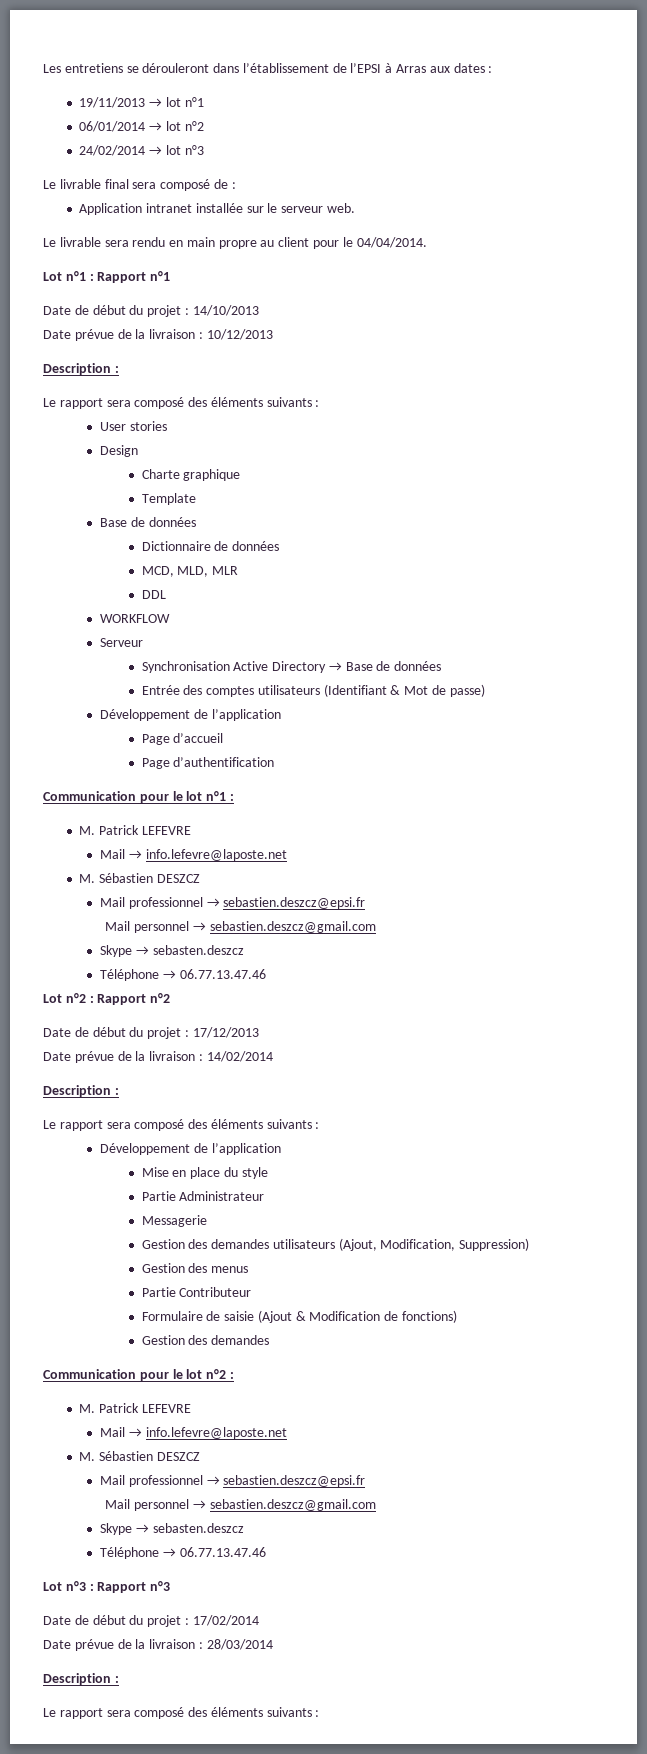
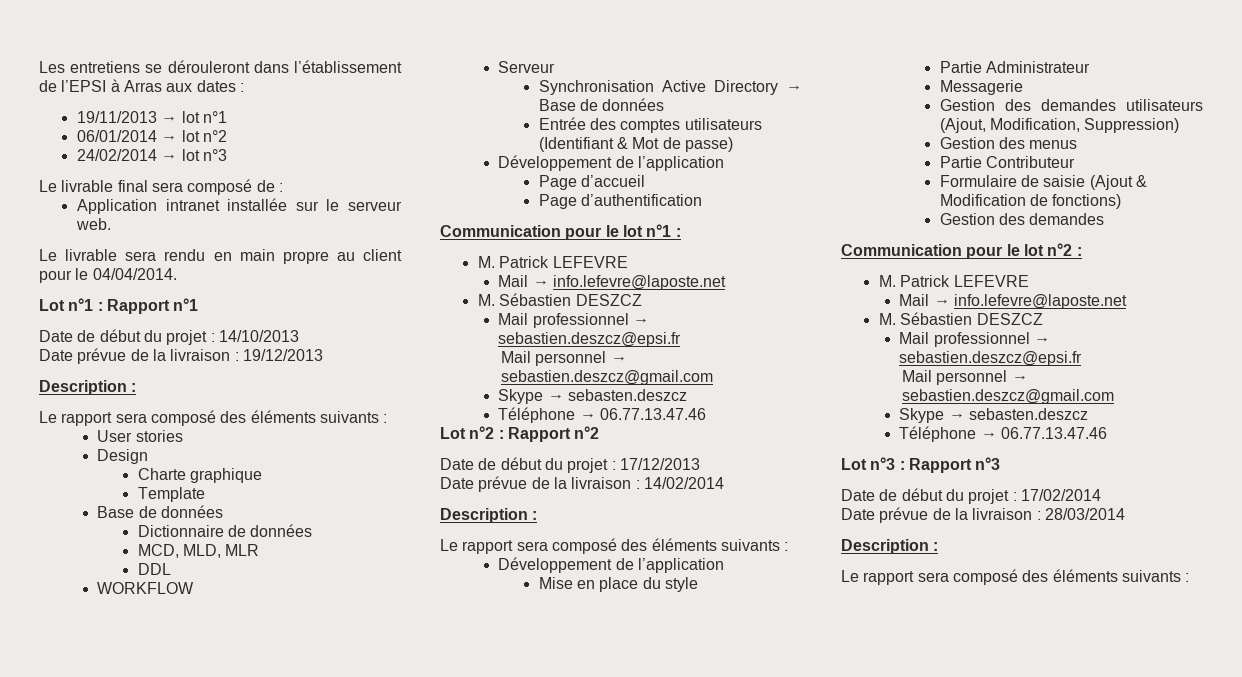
[206,329,273,340] 10/12/2013 -> [242,349,323,361] 19/12/2013

